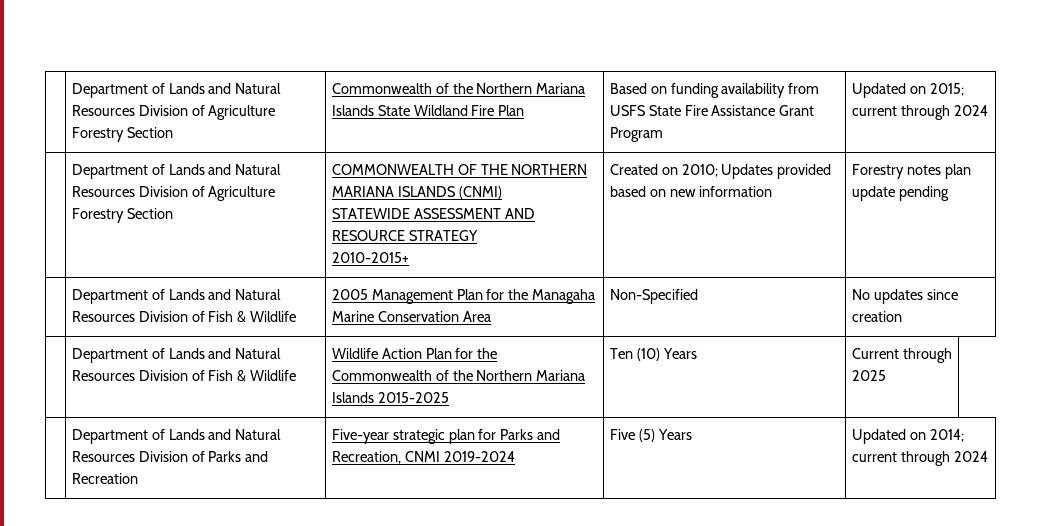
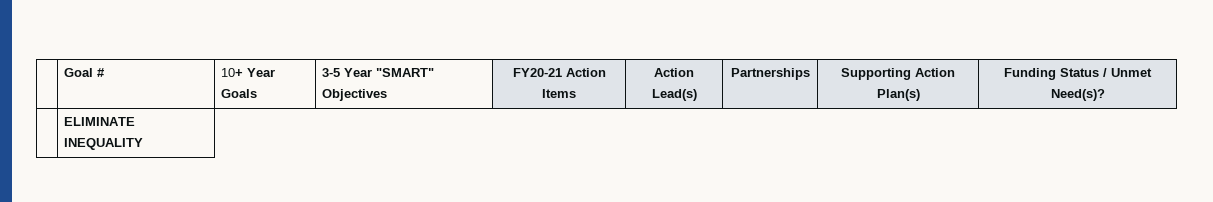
[71,83,282,98] [71,105,276,120] [71,127,173,142] [331,83,586,94] [331,105,525,116] [609,83,820,98] [609,105,815,116] [609,127,663,142] [851,83,964,98] [851,105,988,120] [71,164,282,179] [71,186,276,201] [71,208,173,223] [331,164,588,175] [331,186,502,199] [331,208,535,219] [331,230,478,241] [331,252,409,263] [609,164,832,179] [609,186,773,197] [851,164,971,179] [851,186,949,201] [71,289,282,304] [71,311,297,322] [331,289,596,304] [331,311,491,322] [609,289,698,304] [851,289,958,304] [851,311,902,322] [71,348,282,363] [71,370,297,381] [331,348,498,359] [331,370,586,381] [331,392,449,403] [609,348,697,361] [851,348,952,363] [851,370,886,381] [71,429,282,444] [71,451,269,462] [71,473,138,484] [331,429,561,444] [331,451,515,464] [609,429,692,442] [851,429,964,444] [851,451,988,466] | Department of Lands and Natural Resources Division of Agriculture Forestry Section | Commonwealth of the Northern Mariana Islands State Wildland Fire Plan | Based on funding availability from USFS State Fire Assistance Grant Program | Updated on 2015; current through 2024 // | Department of Lands and Natural Resources Division of Agriculture Forestry Section | COMMONWEALTH OF THE NORTHERN MARIANA ISLANDS (CNMI) // STATEWIDE ASSESSMENT AND RESOURCE STRATEGY // 2010-2015+ | Created on 2010; Updates provided based on new information | Forestry notes plan update pending // | Department of Lands and Natural Resources Division of Fish & Wildlife | 2005 Management Plan for the Managaha Marine Conservation Area | Non-Specified | No updates since creation // | Department of Lands and Natural Resources Division of Fish & Wildlife | Wildlife Action Plan for the Commonwealth of the Northern Mariana Islands 2015-2025 | Ten (10) Years | Current through 2025 // | Department of Lands and Natural Resources Division of Parks and Recreation | Five-year strategic plan for Parks and Recreation, CNMI 2019-2024 | Five (5) Years | Updated on 2014; current through 2024 -> [64,68,106,77] [221,68,276,77] [221,89,258,98] [322,68,435,77] [322,89,388,101] [512,68,606,77] [542,89,576,98] [654,68,694,77] [651,89,697,101] [730,68,810,80] [841,68,955,80] [876,89,920,101] [1004,68,1152,80] [1050,89,1105,101] [64,117,136,126] [64,138,144,150] | Goal # | 10+ Year Goals | 3-5 Year "SMART" Objectives | FY20-21 Action Items | Action Lead(s) | Partnerships | Supporting Action Plan(s) | Funding Status / Unmet Need(s)? // | ELIMINATE INEQUALITY

